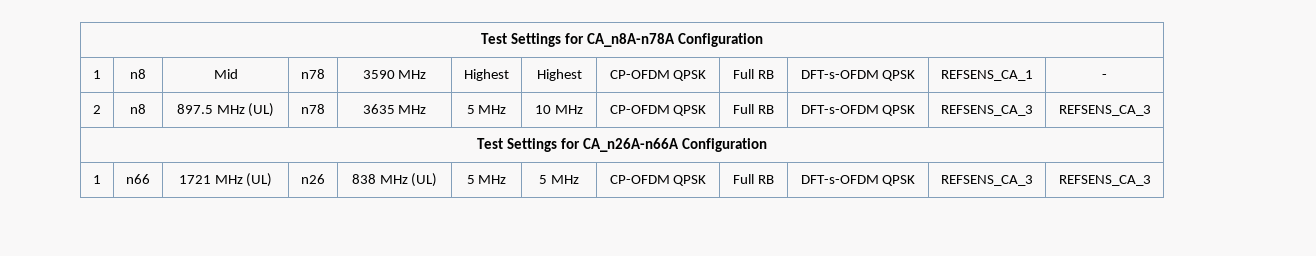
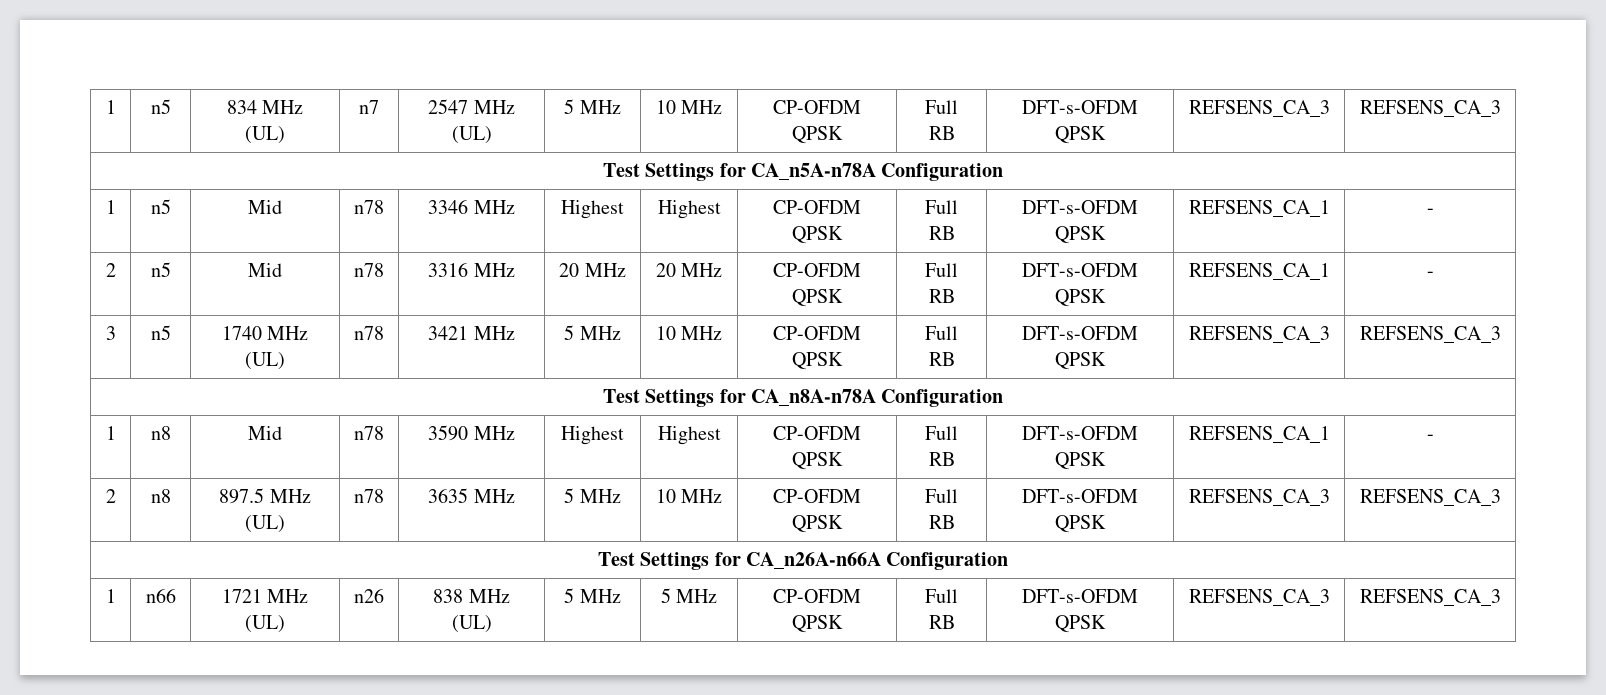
(481, 38) none -> [105,100,116,114] [150,99,171,114] [226,100,304,114] [245,126,285,144] [359,100,379,114] [428,99,515,114] [451,126,492,144] [564,99,621,114] [655,100,723,114] [773,100,861,114] [792,126,843,144] [925,100,958,114] [928,126,955,140] [1022,100,1138,114] [1055,126,1106,144] [1188,100,1330,117] [1359,100,1501,117] [602,163,1004,181] [105,200,116,214] [150,199,171,214] [248,200,282,214] [354,200,384,214] [428,199,515,214] [561,200,624,219] [657,200,721,219] [773,200,861,214] [792,226,843,244] [925,200,958,214] [928,226,955,240] [1022,200,1138,214] [1055,226,1106,244] [1188,200,1330,217] [1426,208,1434,214] [105,263,116,277] [150,262,171,277] [248,263,282,277] [354,263,384,277] [428,262,515,277] [559,263,626,277] [655,263,723,277] [773,263,861,277] [792,289,843,307] [925,263,958,277] [928,289,955,303] [1022,263,1138,277] [1055,289,1106,307] [1188,263,1330,280] [1426,271,1434,277] [105,326,116,340] [150,325,171,340] [221,326,309,340] [245,352,285,370] [354,326,384,340] [428,326,515,340] [564,325,621,340] [655,326,723,340] [773,326,861,340] [792,352,843,370] [925,326,958,340] [928,352,955,366] [1022,326,1138,340] [1055,352,1106,370] [1188,326,1330,343] [1359,326,1501,343] 1 | n5 | 834 MHz (UL) | n7 | 2547 MHz (UL) | 5 MHz | 10 MHz | CP-OFDM QPSK | Full RB | DFT-s-OFDM QPSK | REFSENS_CA_3 | REFSENS_CA_3 // Test Settings for CA_n5A-n78A Configuration // 1 | n5 | Mid | n78 | 3346 MHz | Highest | Highest | CP-OFDM QPSK | Full RB | DFT-s-OFDM QPSK | REFSENS_CA_1 | - // 2 | n5 | Mid | n78 | 3316 MHz | 20 MHz | 20 MHz | CP-OFDM QPSK | Full RB | DFT-s-OFDM QPSK | REFSENS_CA_1 | - // 3 | n5 | 1740 MHz (UL) | n78 | 3421 MHz | 5 MHz | 10 MHz | CP-OFDM QPSK | Full RB | DFT-s-OFDM QPSK | REFSENS_CA_3 | REFSENS_CA_3 //

